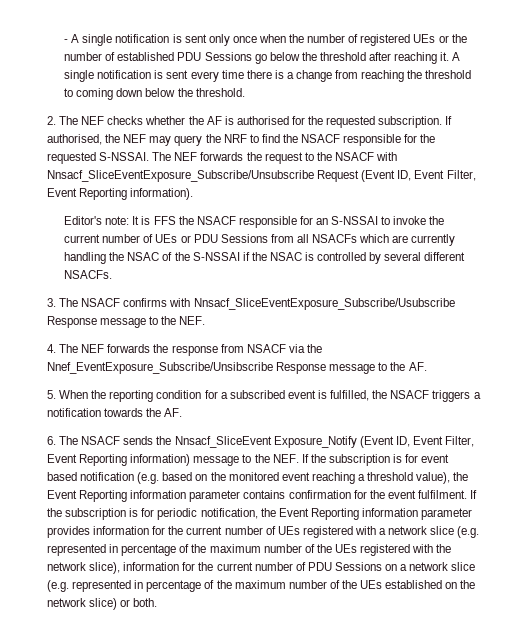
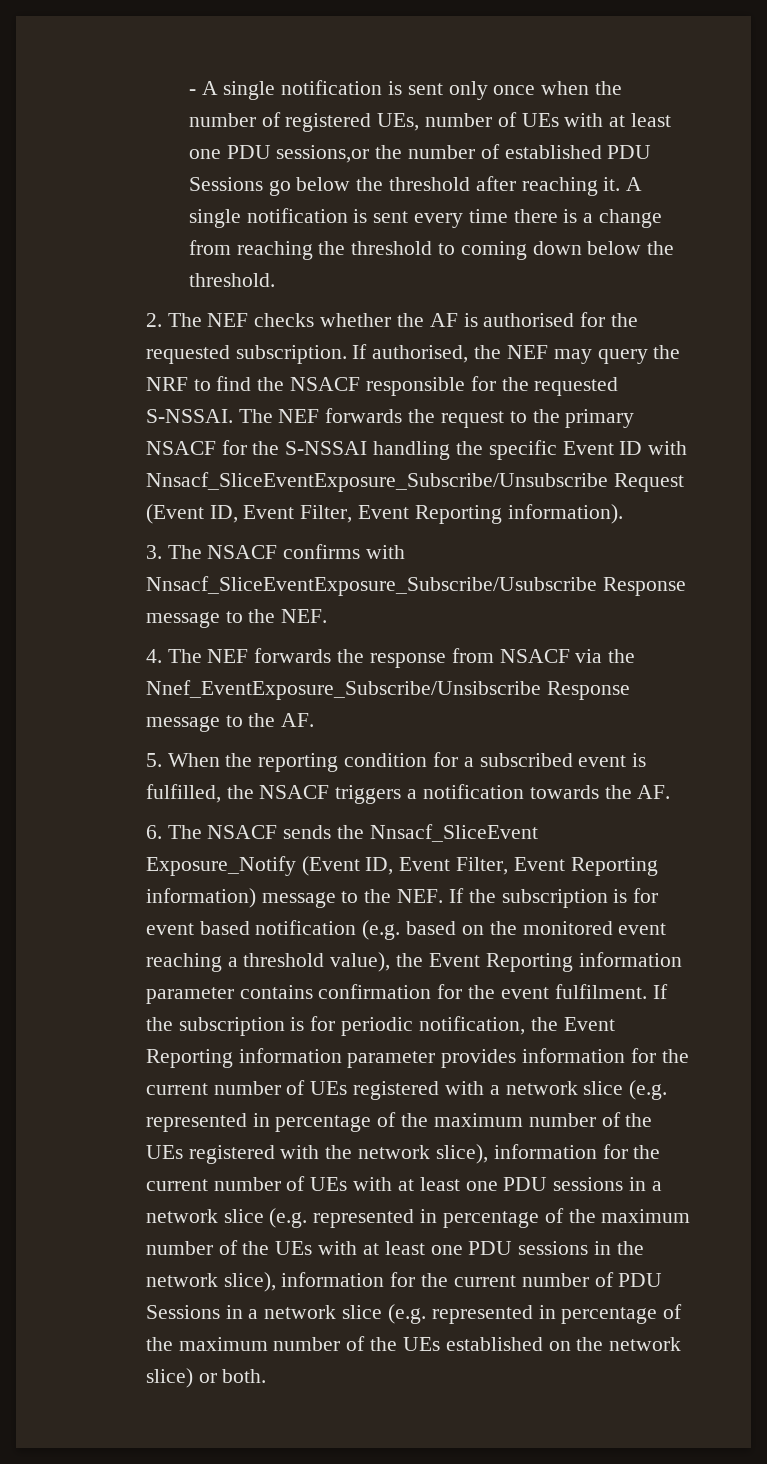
[413,34,449,43] UEs or -> [377,112,671,131] [188,145,370,163] UEs, number of UEs with at least one PDU sessions,or
[335,152,375,161] NSACF -> [565,409,635,428] [145,440,643,460] primary NSACF for the S-NSSAI handling the specific Event ID
[64,216,445,228] [64,234,456,246] [64,252,466,264] [64,270,113,279] // Editor's note: It is FFS the NSACF responsible for an S-NSSAI to invoke the current number of UEs or PDU Sessions from all NSACFs which are currently handling the NSAC of the S-NSSAI if the NSAC is controlled by several different NSACFs. -> (623, 514) none
[307,562,398,571] PDU Sessions on -> [310,1177,662,1191] [145,1208,691,1228] [145,1240,644,1255] [145,1272,663,1292] [145,1305,243,1319] UEs with at least one PDU sessions in a network slice (e.g. represented in percentage of the maximum number of the UEs with at least one PDU sessions in the network slice), information for the current number of PDU Sessions in

